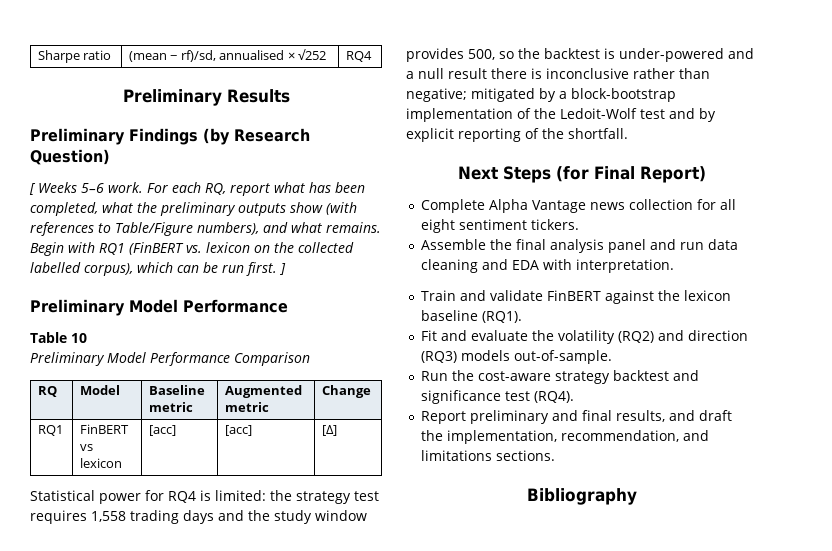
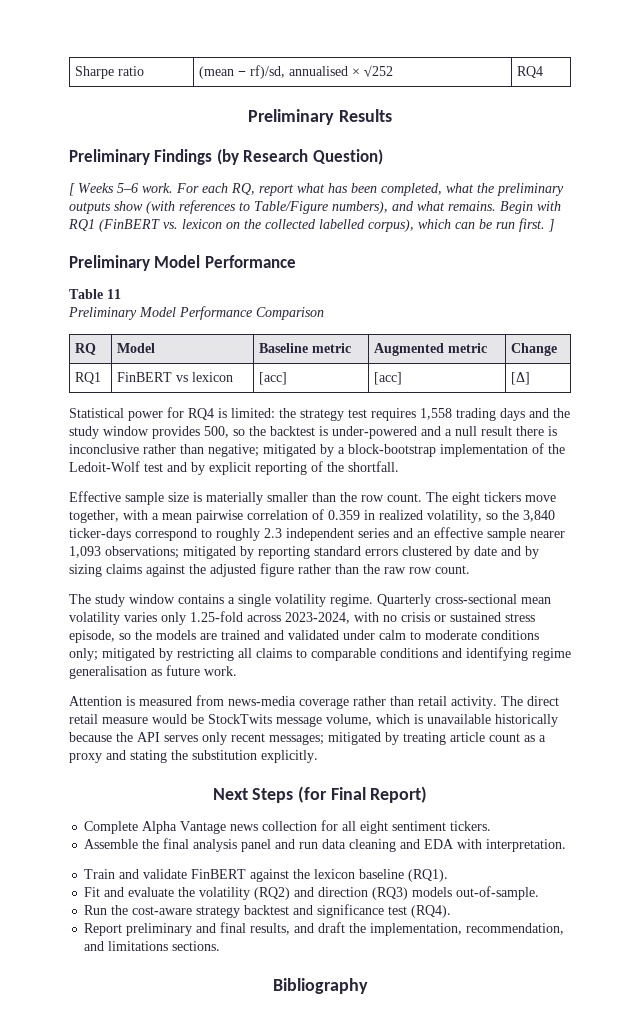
[70,333,87,343] 10 -> [107,289,121,299] 11
(628, 133) none -> [69,491,556,505] [69,509,555,523] [69,527,565,541] [69,546,539,559] [69,563,470,577] [69,594,551,607] [69,611,535,625] [69,630,539,643] [69,647,571,661] [69,665,237,679] [69,695,559,709] [69,714,558,727] [69,732,546,745] [69,750,318,763] // Effective sample size is materially smaller than the row count. The eight tickers move together, with a mean pairwise correlation of 0.359 in realized volatility, so the 3,840 ticker-days correspond to roughly 2.3 independent series and an effective sample nearer 1,093 observations; mitigated by reporting standard errors clustered by date and by sizing claims against the adjusted figure rather than the raw row count. // The study window contains a single volatility regime. Quarterly cross-sectional mean volatility varies only 1.25-fold across 2023-2024, with no crisis or sustained stress episode, so the models are trained and validated under calm to moderate conditions only; mitigated by restricting all claims to comparable conditions and identifying regime generalisation as future work. // Attention is measured from news-media coverage rather than retail activity. The direct retail measure would be StockTwits message volume, which is unavailable historically because the API serves only recent messages; mitigated by treating article count as a proxy and stating the substitution explicitly.

